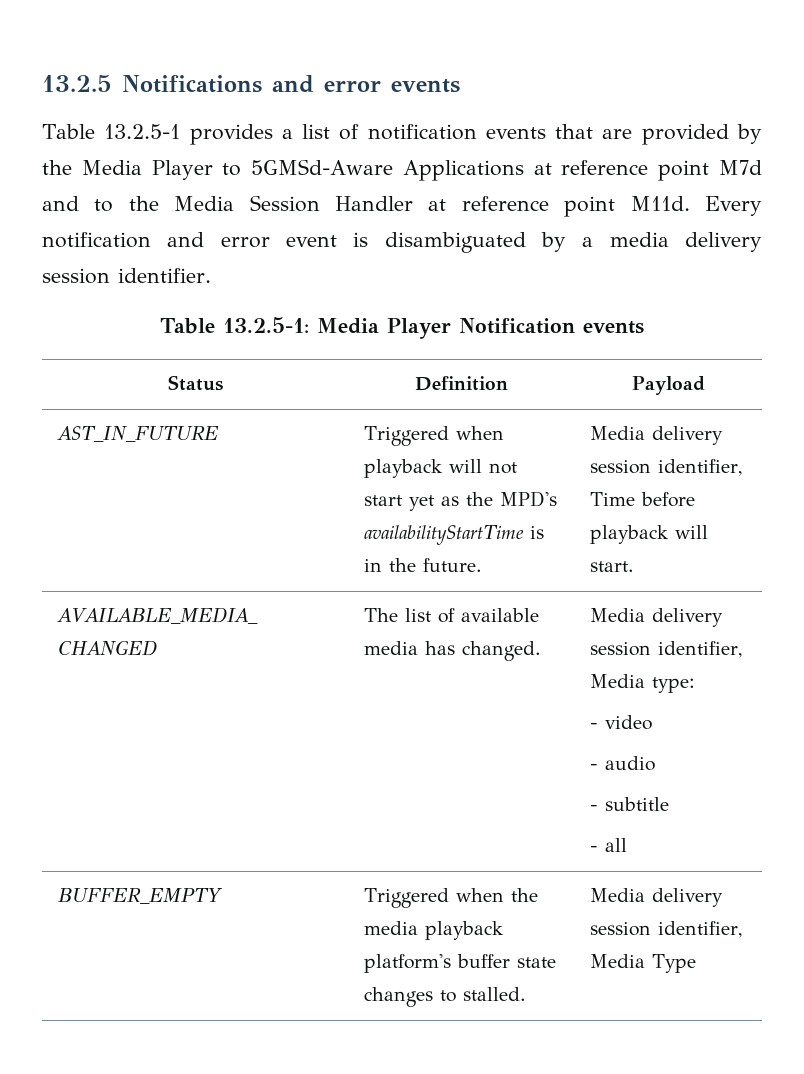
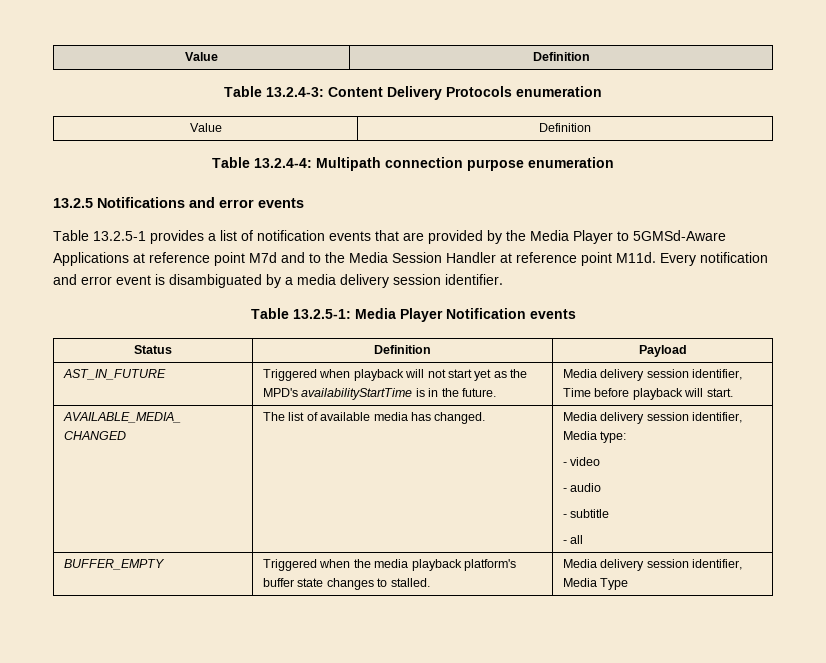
(42, 83) none -> [185,52,218,61] [532,52,590,61] [224,86,602,100] [189,123,222,132] [539,123,591,132] [212,157,614,171] Value | Definition // Table 13.2.4-3: Content Delivery Protocols enumeration // Value | Definition // Table 13.2.4-4: Multipath connection purpose enumeration //

